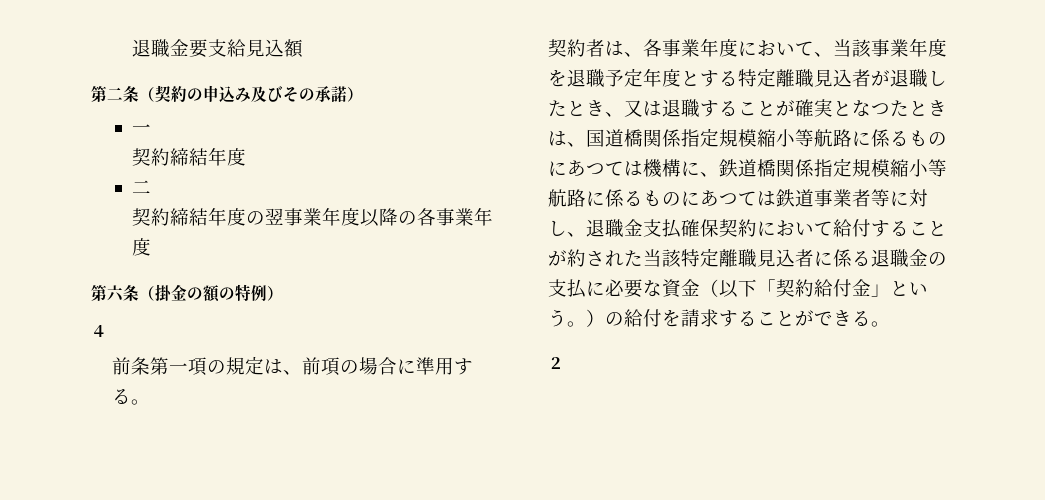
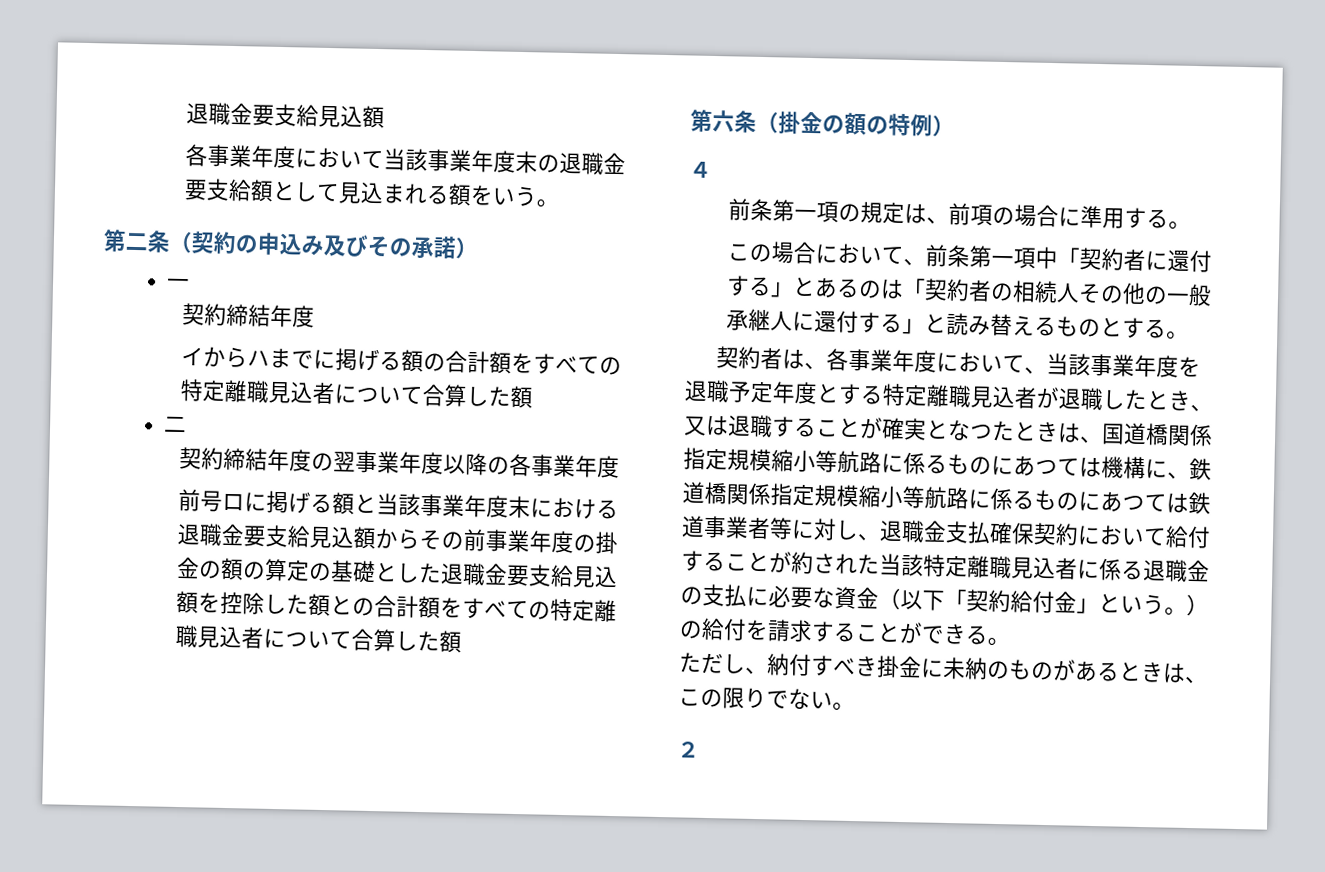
[132,39,304,58] 退職金要支給見込額 -> [186,102,386,129] [185,144,627,175] [184,178,560,208] 退職金要支給見込額 // 各事業年度において当該事業年度末の退職金要支給額として見込まれる額をいう。
(247, 157) none -> [181,346,623,376] [180,378,535,409] // イからハまでに掲げる額の合計額をすべての特定離職見込者について合算した額
(152, 247) none -> [178,488,620,520] [177,523,619,555] [176,556,619,589] [176,590,618,623] [175,624,463,653] // 前号ロに掲げる額と当該事業年度末における退職金要支給見込額からその前事業年度の掛金の額の算定の基礎とした退職金要支給見込額を控除した額との合計額をすべての特定離職見込者について合算した額
(150, 402) none -> [727,241,1213,273] [726,275,1213,307] [726,308,1190,340] // この場合において、前条第一項中「契約者に還付する」とあるのは「契約者の相続人その他の一般承継人に還付する」と読み替えるものとする。
(890, 324) none -> [679,652,1208,684] [678,687,855,712] // ただし、納付すべき掛金に未納のものがあるときは、この限りでない。

